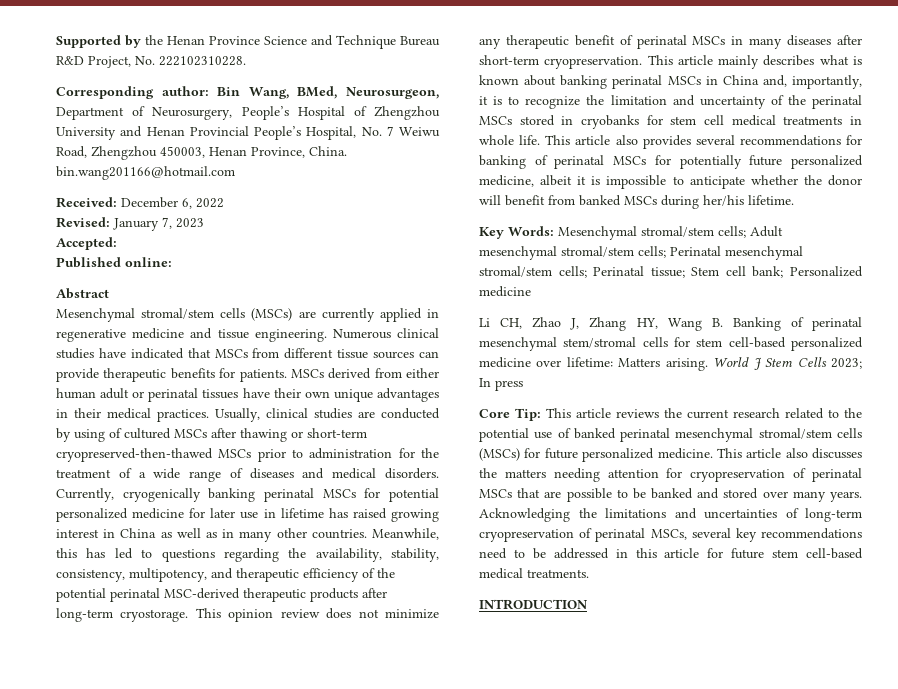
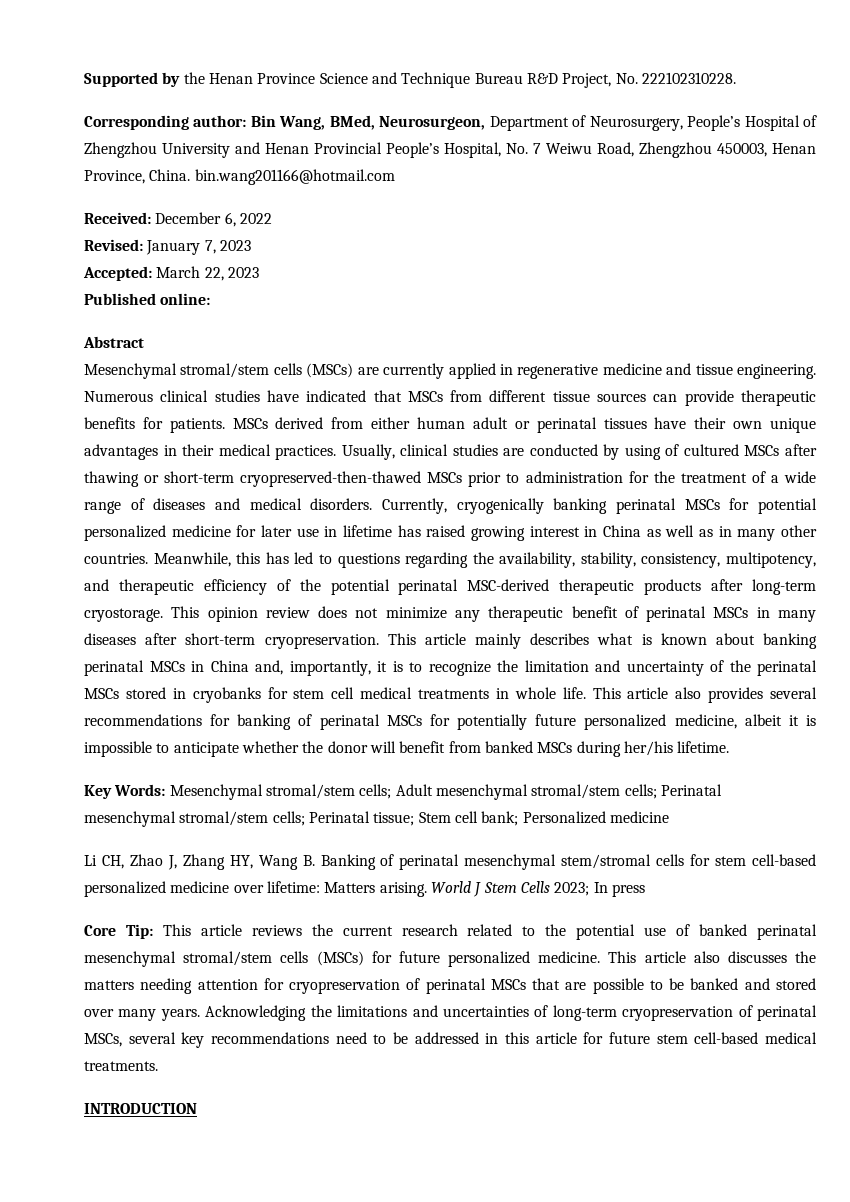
(117, 243) none -> [156,266,259,281] March 22, 2023

